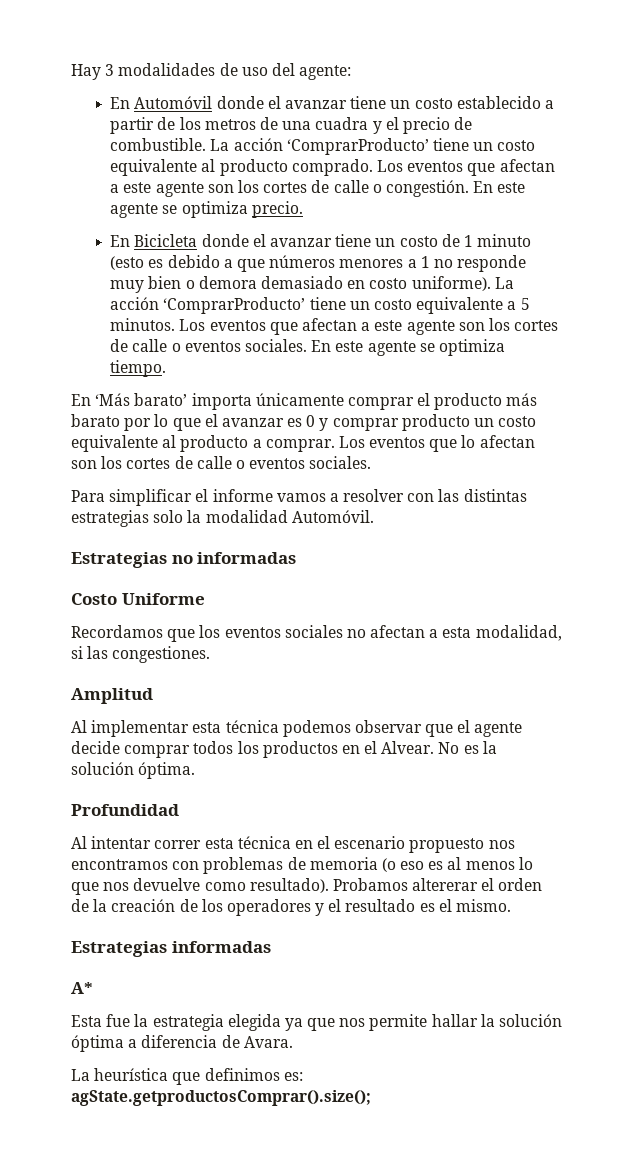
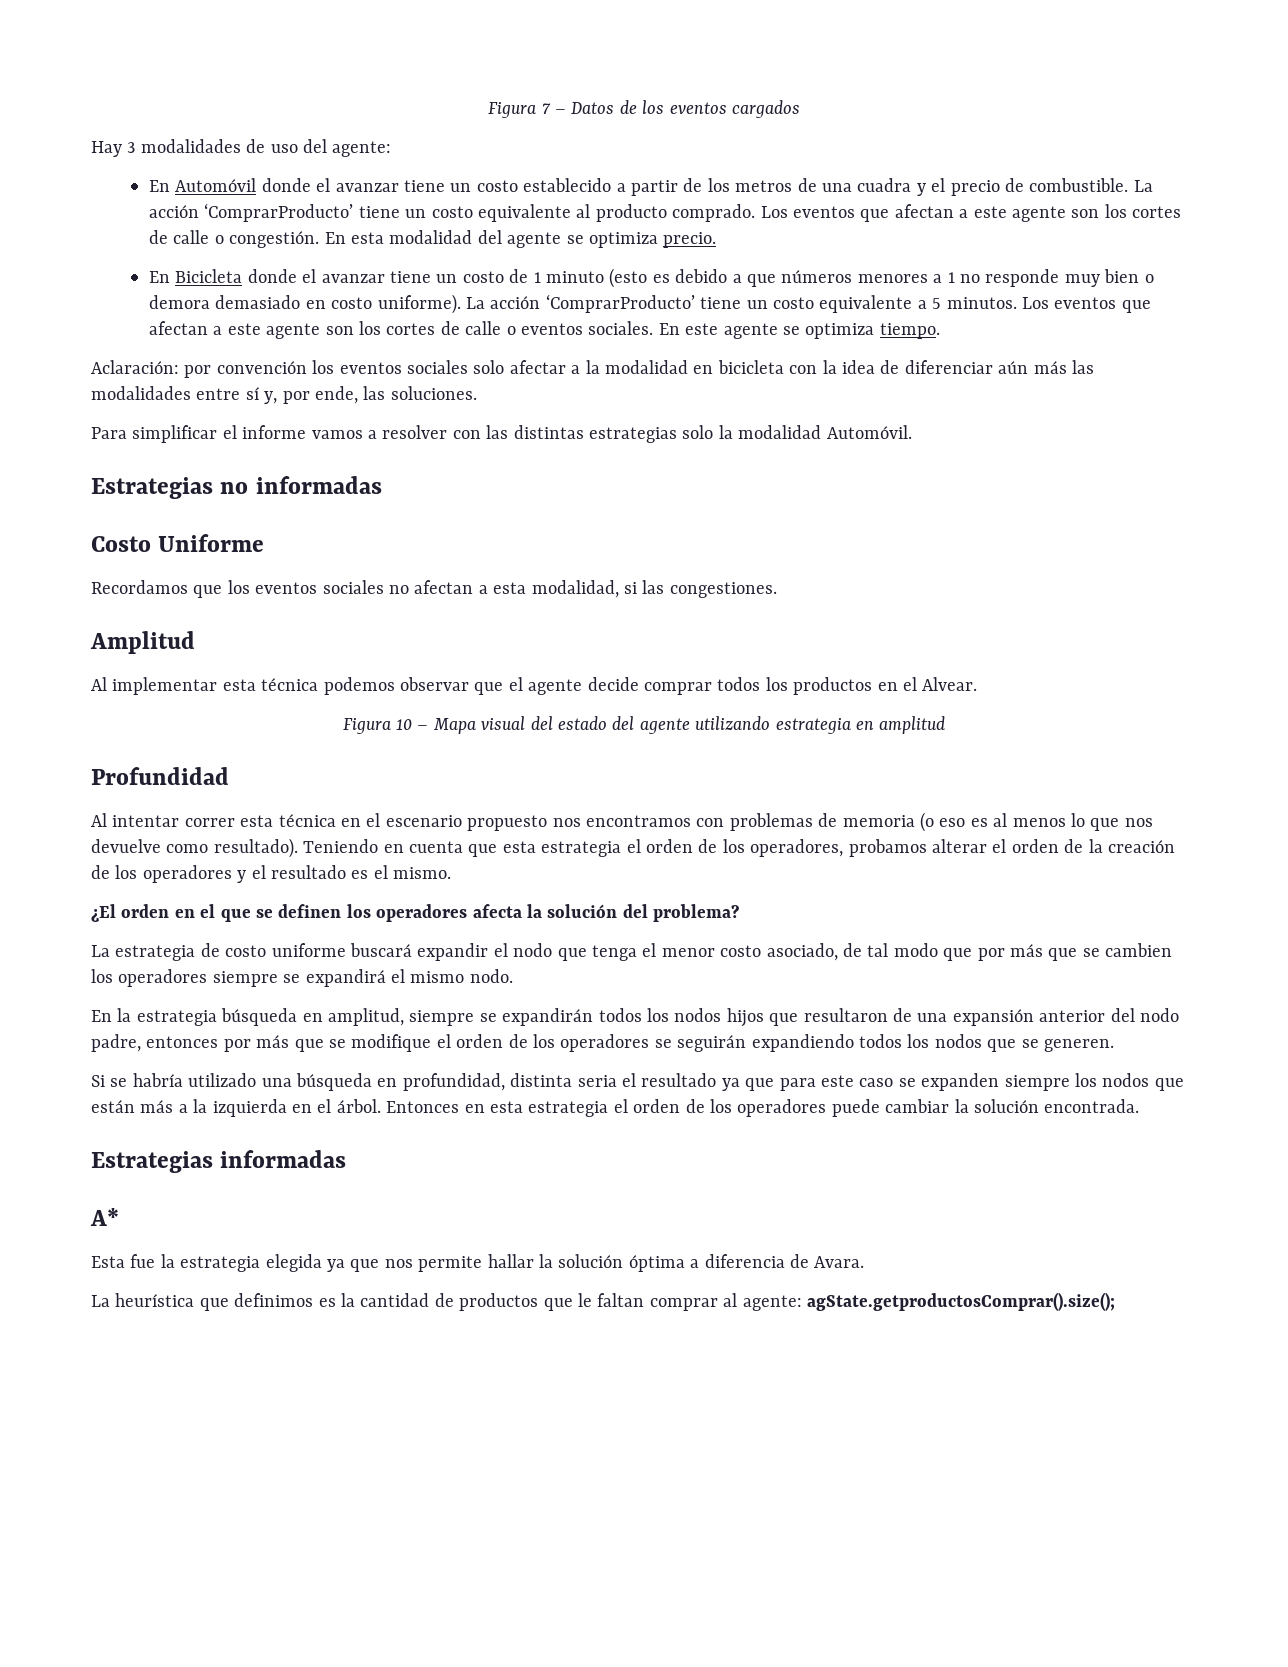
(71, 72) none -> [488,100,800,118] Figura 7 – Datos de los eventos cargados //
[497,182,526,193] este -> [351,230,502,244] esta modalidad del
[71,393,538,410] [71,414,537,431] [71,435,535,452] [71,456,372,469] En ‘Más barato’ importa únicamente comprar el producto más barato por lo que el avanzar es 0 y comprar producto un costo equivalente al producto a comprar. Los eventos que lo afectan son los cortes de calle o eventos sociales. -> [91,360,1094,378] [91,386,477,404] Aclaración: por convención los eventos sociales solo afectar a la modalidad en bicicleta con la idea de diferenciar aún más las modalidades entre sí y, por ende, las soluciones.
[438,741,497,754] [71,762,196,779] No es la solución óptima. -> [342,716,946,734] // Figura 10 – Mapa visual del estado del agente utilizando estrategia en amplitud
[332,878,479,891] Probamos altererar -> [303,839,987,857] Teniendo en cuenta que esta estrategia el orden de los operadores, probamos alterar
(512, 905) none -> [91,904,740,922] [91,943,1173,961] [91,969,513,987] [91,1008,1179,1027] [91,1034,1114,1052] [91,1073,1184,1091] [91,1099,1140,1117] // ¿El orden en el que se definen los operadores afecta la solución del problema? // La estrategia de costo uniforme buscará expandir el nodo que tenga el menor costo asociado, de tal modo que por más que se cambien los operadores siempre se expandirá el mismo nodo. // En la estrategia búsqueda en amplitud, siempre se expandirán todos los nodos hijos que resultaron de una expansión anterior del nodo padre, entonces por más que se modifique el orden de los operadores se seguirán expandiendo todos los nodos que se generen. // Si se habría utilizado una búsqueda en profundidad, distinta seria el resultado ya que para este caso se expanden siempre los nodos que están más a la izquierda en el árbol. Entonces en esta estrategia el orden de los operadores puede cambiar la solución encontrada.
[283,1072,303,1081] es: -> [318,1293,802,1311] es la cantidad de productos que le faltan comprar al agente:

